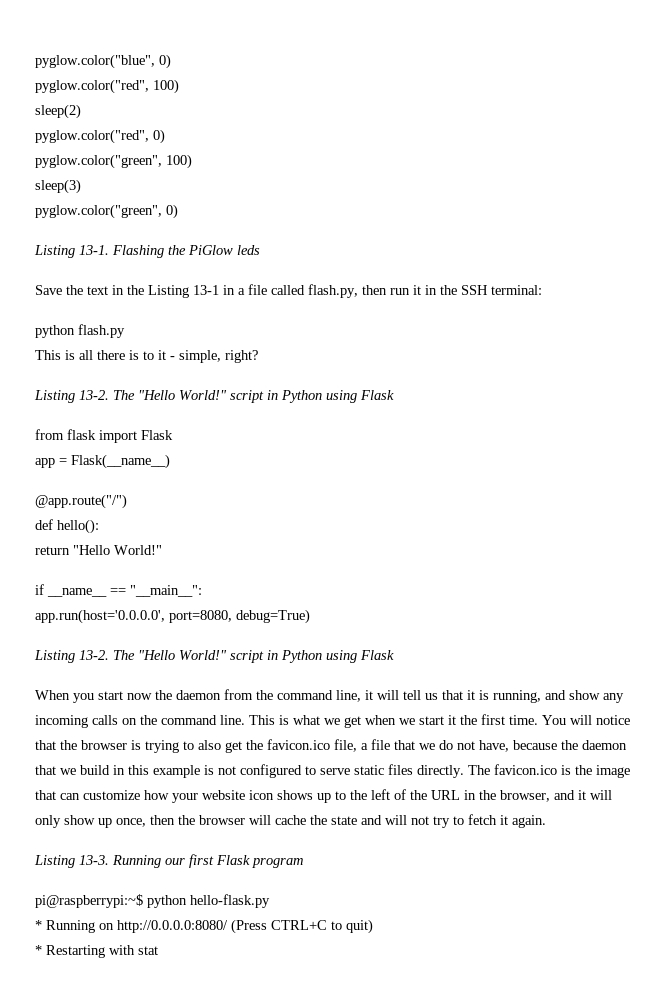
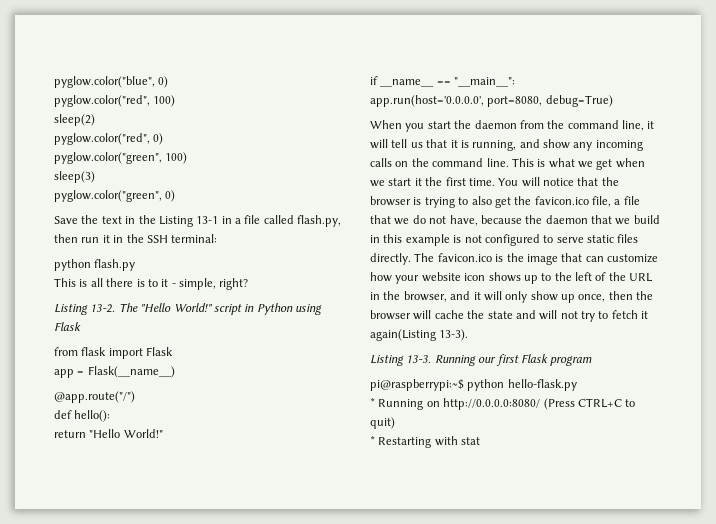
[34,245,260,258] // Listing 13-1. Flashing the PiGlow leds -> (176, 196) none
[34,650,394,663] // Listing 13-2. The "Hello World!" script in Python using Flask -> (613, 101) none
[127,693,152,700] now -> (451, 125) none
[512,815,546,828] again. -> [370,329,469,341] again(Listing 13-3).

